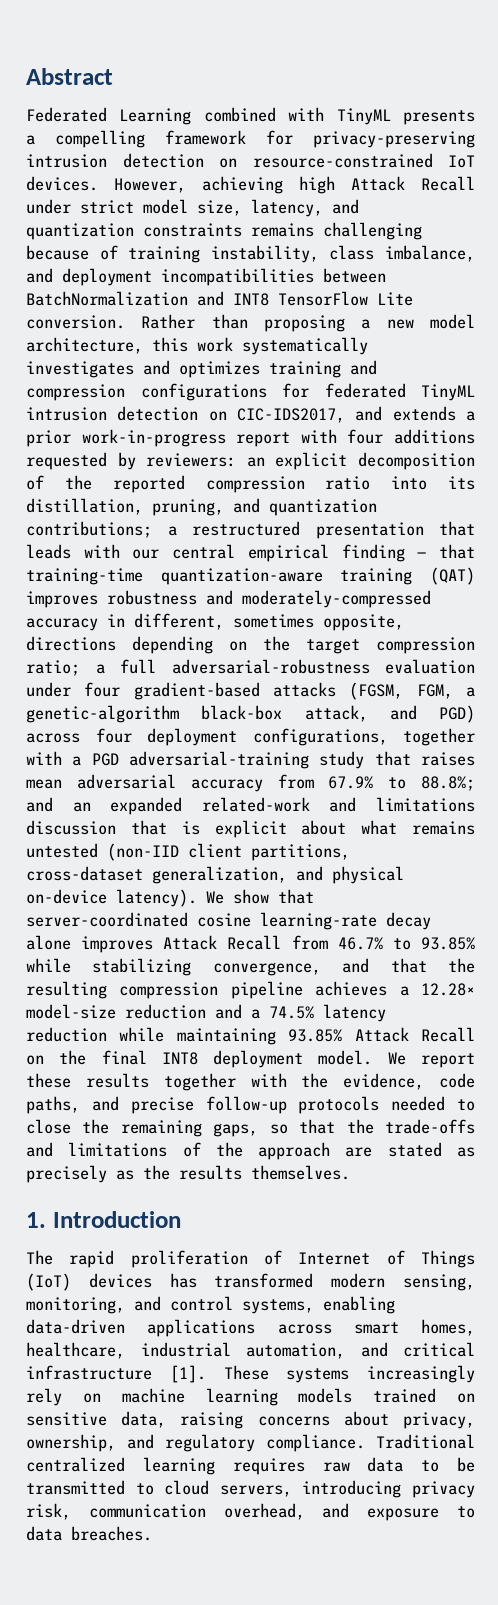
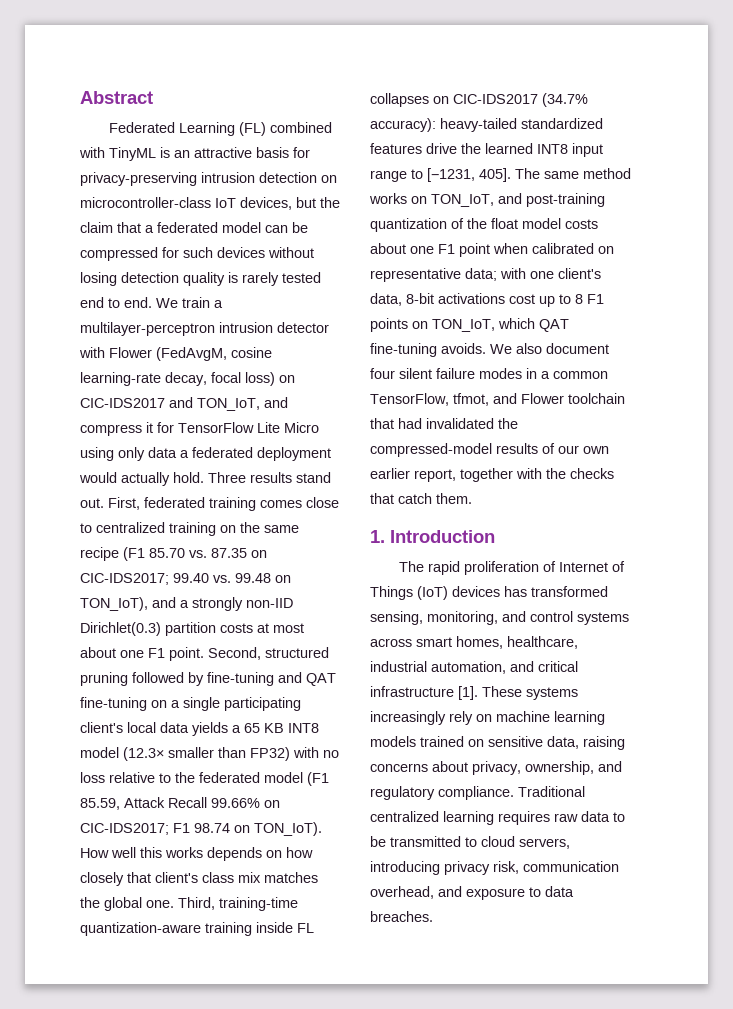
(192, 116) none -> [239,122,267,136] (FL)
[402,110,475,125] [26,130,246,148] presents a compelling framework -> [160,147,289,158] is an attractive basis
[252,153,475,168] [26,176,475,194] [26,199,359,217] [26,222,422,240] [26,245,475,263] [26,268,386,286] [26,291,413,306] [26,314,475,332] [26,337,368,355] [26,360,377,378] [26,383,475,401] [26,406,475,423] [26,429,476,447] [26,452,475,470] [26,475,475,493] [26,498,377,516] [26,521,475,539] [26,544,476,562] [26,567,475,585] [26,590,431,608] [26,613,404,631] [26,636,475,654] [26,659,475,676] [26,682,475,700] [26,705,475,723] [26,728,475,746] [26,751,475,769] [26,774,475,792] [26,797,475,815] [26,820,475,838] [26,843,350,861] [26,866,404,884] [26,889,314,907] [26,912,431,930] [26,935,476,953] [26,958,475,976] [26,981,475,999] [26,1004,386,1022] [26,1027,475,1045] [26,1050,475,1068] [26,1073,475,1091] [26,1096,475,1114] [26,1119,475,1137] [26,1142,475,1160] [26,1165,350,1183] resource-constrained IoT devices. However, achieving high Attack Recall under strict model size, latency, and quantization constraints remains challenging because of training instability, class imbalance, and deployment incompatibilities between BatchNormalization and INT8 TensorFlow Lite conversion. Rather than proposing a new model architecture, this work systematically investigates and optimizes training and compression configurations for federated TinyML intrusion detection on CIC-IDS2017, and extends a prior work-in-progress report with four additions requested by reviewers: an explicit decomposition of the reported compression ratio into its distillation, pruning, and quantization contributions; a restructured presentation that leads with our central empirical finding — that training-time quantization-aware training (QAT) improves robustness and moderately-compressed accuracy in different, sometimes opposite, directions depending on the target compression ratio; a full adversarial-robustness evaluation under four gradient-based attacks (FGSM, FGM, a genetic-algorithm black-box attack, and PGD) across four deployment configurations, together with a PGD adversarial-training study that raises mean adversarial accuracy from 67.9% to 88.8%; and an expanded related-work and limitations discussion that is explicit about what remains untested (non-IID client partitions, cross-dataset generalization, and physical on-device latency). We show that server-coordinated cosine learning-rate decay alone improves Attack Recall from 46.7% to 93.85% while stabilizing convergence, and that the resulting compression pipeline achieves a 12.28× model-size reduction and a 74.5% latency reduction while maintaining 93.85% Attack Recall on the final INT8 deployment model. We report these results together with the evidence, code paths, and precise follow-up protocols needed to close the remaining gaps, so that the trade-offs and limitations of the approach are stated as precisely as the results themselves. -> [80,197,340,210] [80,222,308,233] [80,247,314,261] [80,272,321,286] [80,297,223,308] [80,322,329,336] [79,347,272,361] [80,372,295,386] [80,397,288,411] [80,422,319,436] [80,447,331,461] [79,472,331,486] [80,497,339,511] [80,522,299,536] [80,547,267,561] [80,573,291,585] [80,597,293,611] [80,622,304,636] [80,647,329,661] [80,672,336,686] [80,697,301,711] [80,722,319,736] [80,747,339,761] [80,772,329,786] [80,797,280,810] [80,822,322,836] [80,847,313,861] [80,872,318,886] [80,897,298,911] [80,922,314,936] [370,93,588,107] [370,118,603,132] [370,143,603,157] [370,168,631,182] [369,193,605,207] [370,218,598,232] [370,243,614,257] [370,268,601,282] [370,293,604,307] [370,318,569,332] [370,343,609,357] [370,368,608,379] [370,393,625,406] [370,418,518,429] [370,443,609,457] [370,468,614,482] [370,493,472,504] microcontroller-class IoT devices, but the claim that a federated model can be compressed for such devices without losing detection quality is rarely tested end to end. We train a multilayer-perceptron intrusion detector with Flower (FedAvgM, cosine learning-rate decay, focal loss) on CIC-IDS2017 and TON_IoT, and compress it for TensorFlow Lite Micro using only data a federated deployment would actually hold. Three results stand out. First, federated training comes close to centralized training on the same recipe (F1 85.70 vs. 87.35 on CIC-IDS2017; 99.40 vs. 99.48 on TON_IoT), and a strongly non-IID Dirichlet(0.3) partition costs at most about one F1 point. Second, structured pruning followed by fine-tuning and QAT fine-tuning on a single participating client's local data yields a 65 KB INT8 model (12.3× smaller than FP32) with no loss relative to the federated model (F1 85.59, Attack Recall 99.66% on CIC-IDS2017; F1 98.74 on TON_IoT). How well this works depends on how closely that client's class mix matches the global one. Third, training-time quantization-aware training inside FL collapses on CIC-IDS2017 (34.7% accuracy): heavy-tailed standardized features drive the learned INT8 input range to [−1231, 405]. The same method works on TON_IoT, and post-training quantization of the float model costs about one F1 point when calibrated on representative data; with one client's data, 8-bit activations cost up to 8 F1 points on TON_IoT, which QAT fine-tuning avoids. We also document four silent failure modes in a common TensorFlow, tfmot, and Flower toolchain that had invalidated the compressed-model results of our own earlier report, together with the checks that catch them.
[331,1273,386,1288] modern -> (608, 591) none
[242,1296,395,1314] [26,1319,256,1337] systems, enabling data-driven applications -> [577,612,629,625] systems

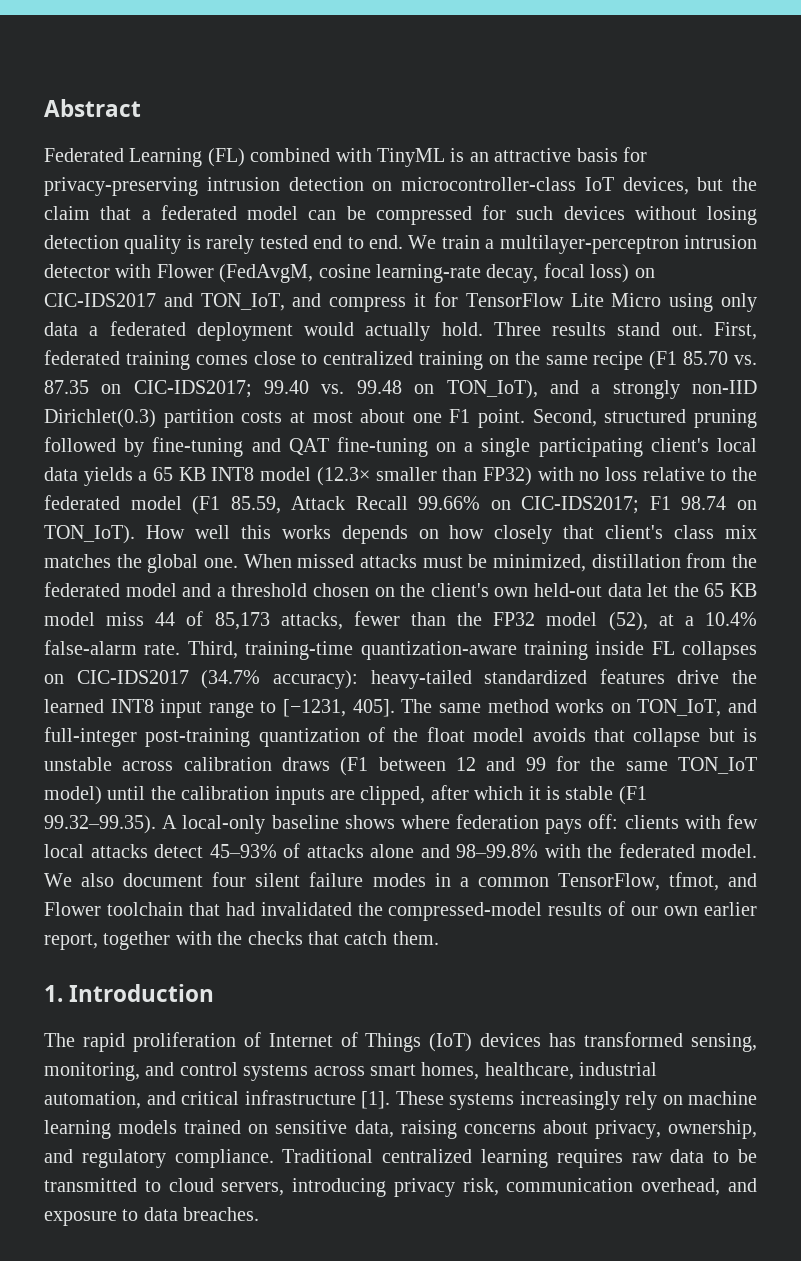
(174, 904) none -> [243,553,757,572] [44,582,758,597] [44,611,757,631] [44,640,181,655] When missed attacks must be minimized, distillation from the federated model and a threshold chosen on the client's own held-out data let the 65 KB model miss 44 of 85,173 attacks, fewer than the FP32 model (52), at a 10.4% false-alarm rate.
(522, 198) none -> [44,727,137,747] full-integer
[565,219,598,229] [370,243,614,257] [370,268,601,282] [370,293,604,307] [370,318,569,332] [370,343,486,357] costs about one F1 point when calibrated on representative data; with one client's data, 8-bit activations cost up to 8 F1 points on TON_IoT, which QAT fine-tuning avoids. -> [532,728,758,747] [44,756,757,776] [44,785,647,805] [44,814,758,834] [44,843,757,858] avoids that collapse but is unstable across calibration draws (F1 between 12 and 99 for the same TON_IoT model) until the calibration inputs are clipped, after which it is stable (F1 99.32–99.35). A local-only baseline shows where federation pays off: clients with few local attacks detect 45–93% of attacks alone and 98–99.8% with the federated model.

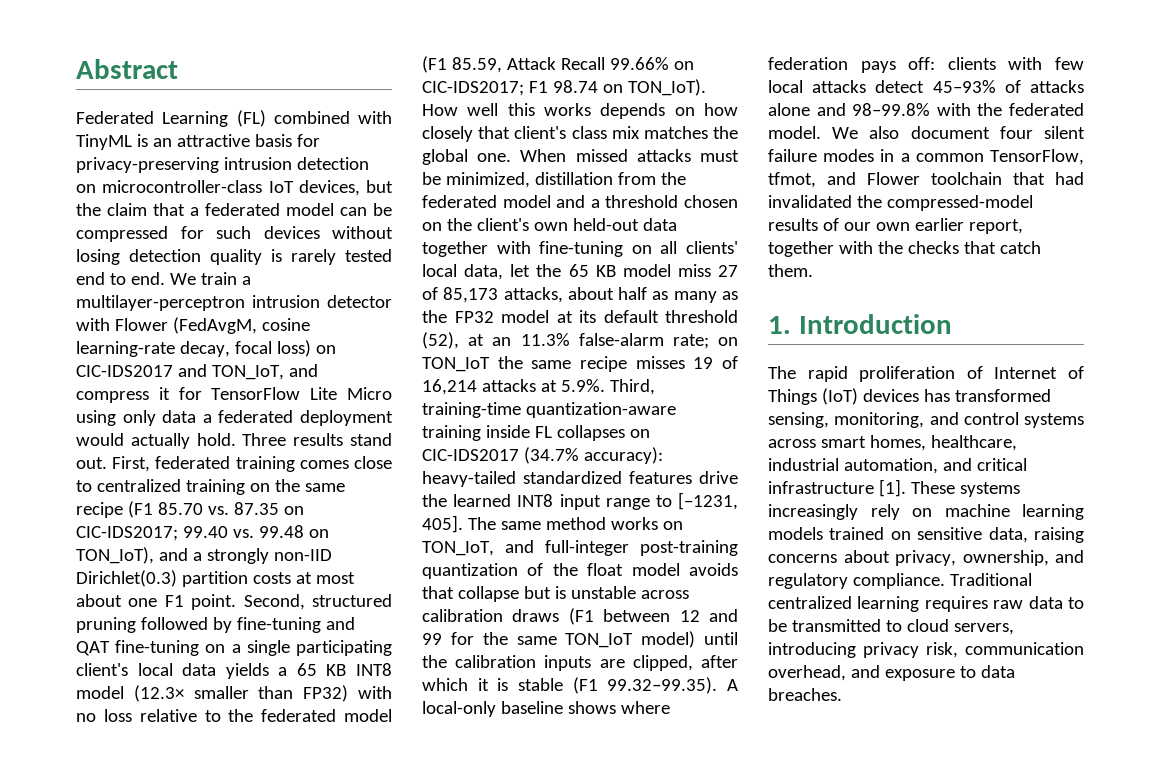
(642, 590) none -> [422,241,738,257] [422,264,504,280] together with fine-tuning on all clients' local data,
[155,612,176,626] 44 -> [718,265,738,277] 27
[353,611,757,631] [44,640,181,655] fewer than the FP32 model (52), at a 10.4% false-alarm rate. -> [567,287,738,303] [422,310,738,323] [422,332,738,349] [422,356,738,372] [422,379,605,395] about half as many as the FP32 model at its default threshold (52), at an 11.3% false-alarm rate; on TON_IoT the same recipe misses 19 of 16,214 attacks at 5.9%.

